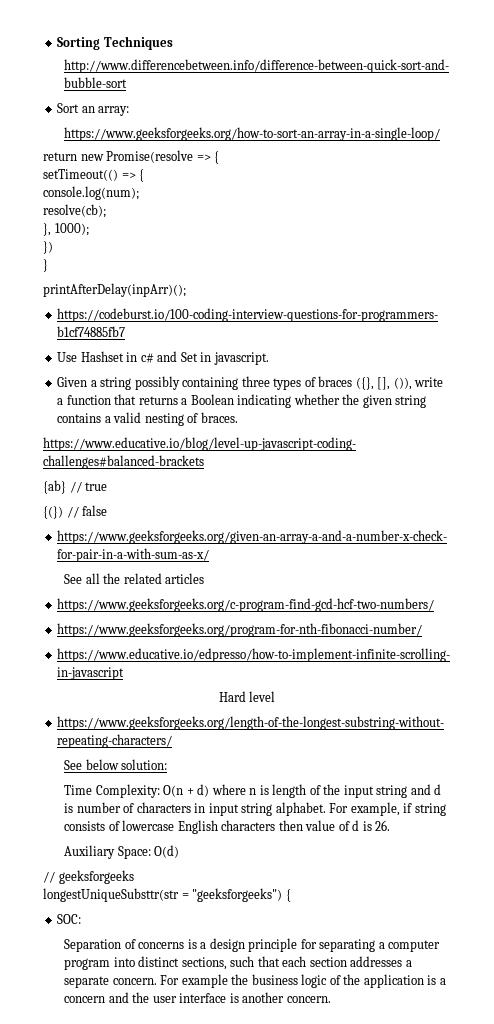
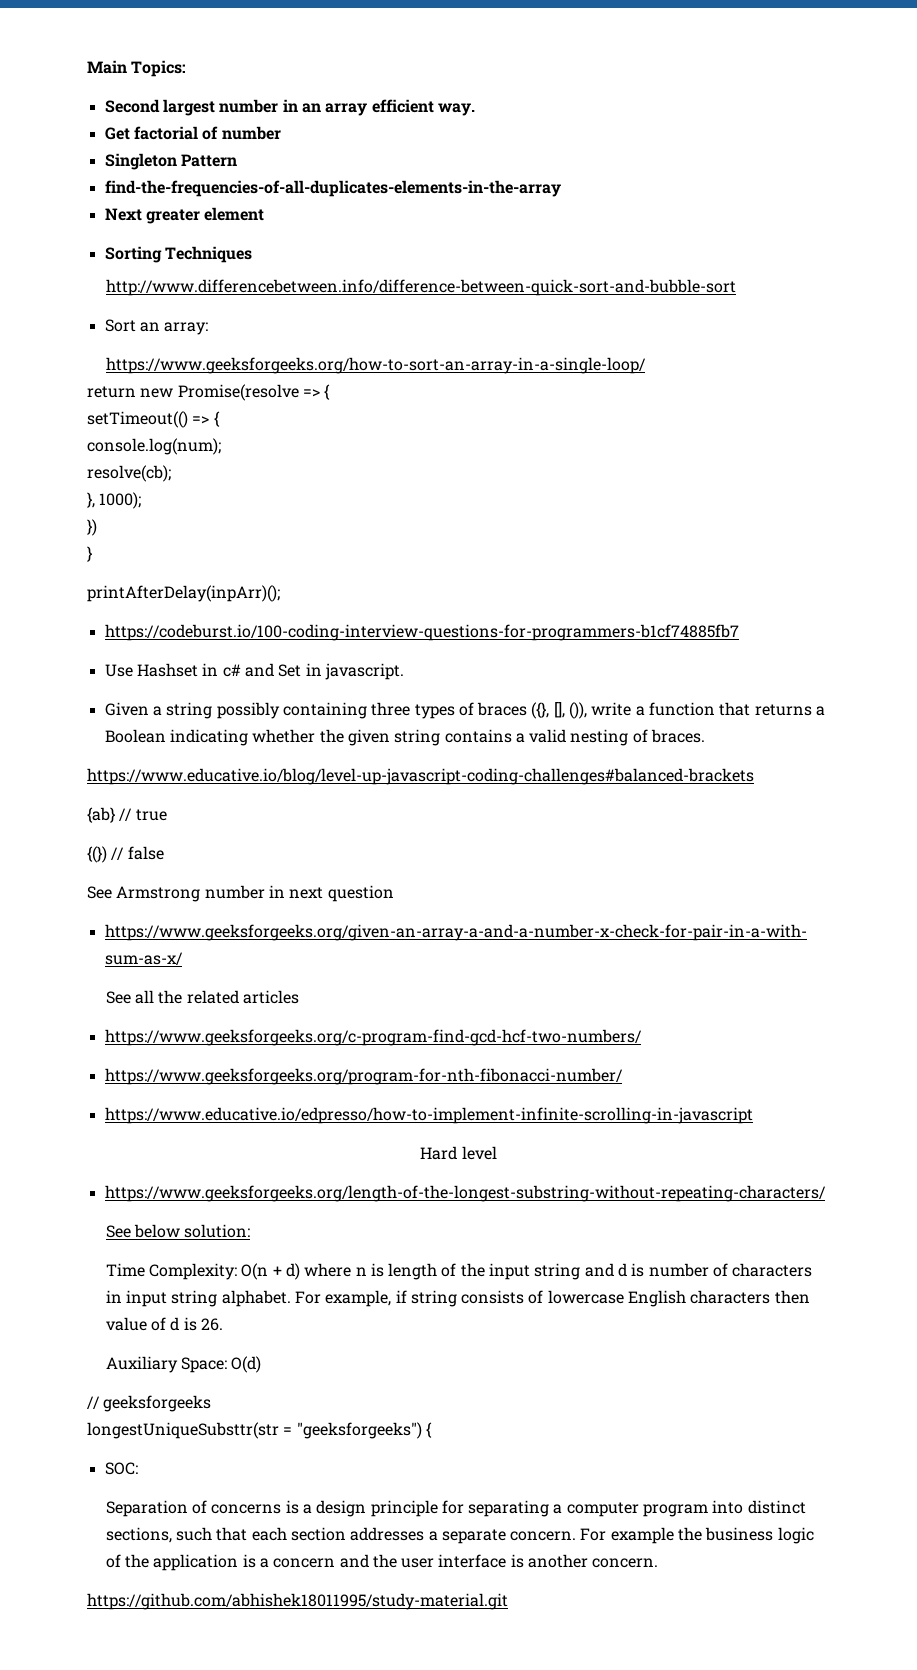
(57, 43) none -> [87,60,187,77] [104,99,475,116] [104,126,281,140] [104,153,237,170] [104,180,561,197] [104,207,265,224] Main Topics: // Second largest number in an array efficient way. // Get factorial of number // Singleton Pattern // find-the-frequencies-of-all-duplicates-elements-in-the-array // Next greater element //
(108, 510) none -> [87,885,394,902] // See Armstrong number in next question
(331, 999) none -> [87,1593,508,1610] // https://github.com/abhishek18011995/study-material.git

